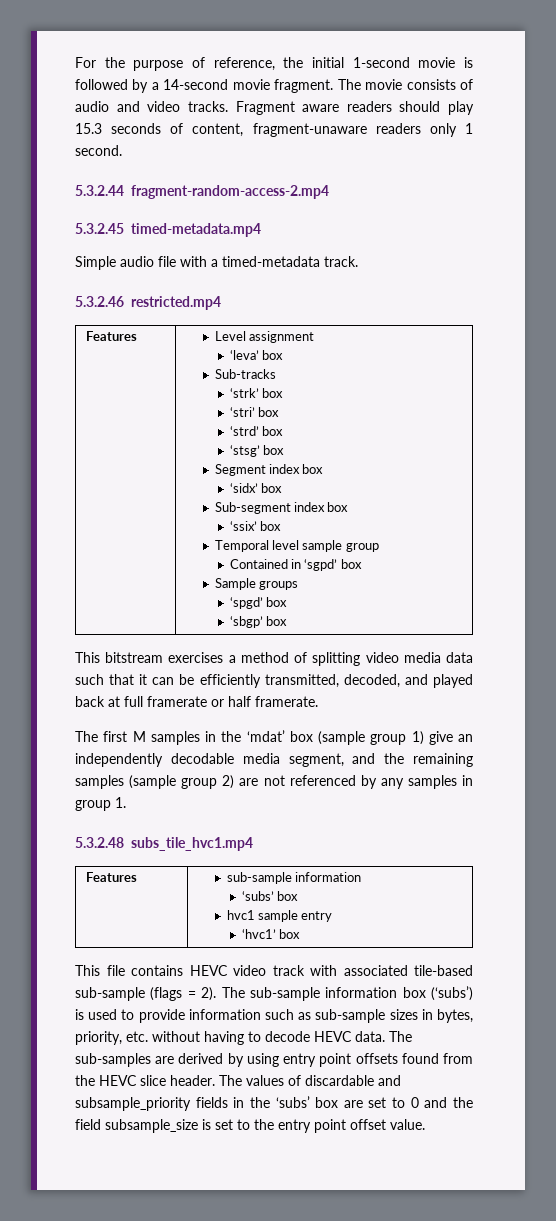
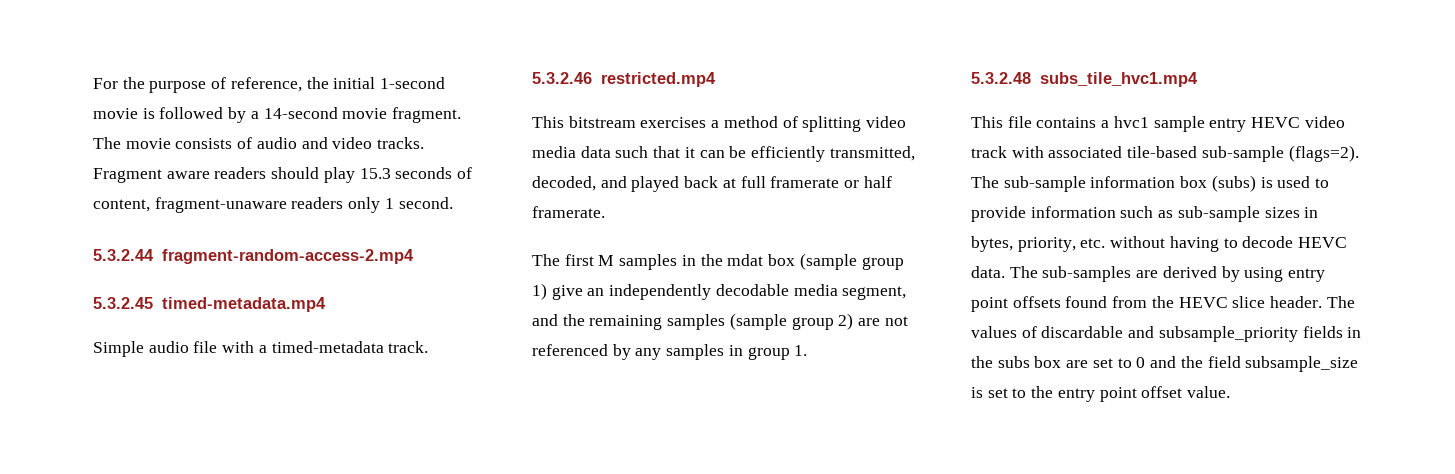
[85,331,137,341] [214,331,315,343] [229,350,283,360] [214,369,276,379] [229,388,283,398] [229,407,279,417] [229,426,283,436] [229,445,284,457] [214,464,324,476] [229,483,282,493] [214,502,349,514] [229,521,281,531] [214,540,379,552] [229,559,362,571] [214,578,299,590] [229,597,287,609] [229,616,287,628] // Features | Level assignment // ‘leva’ box // Sub-tracks // ‘strk’ box // ‘stri’ box // ‘strd’ box // ‘stsg’ box // Segment index box // ‘sidx’ box // Sub-segment index box // ‘ssix’ box // Temporal level sample group // Contained in ‘sgpd’ box // Sample groups // ‘spgd’ box // ‘sbgp’ box -> (716, 79) none
[246,730,285,742] ‘mdat’ -> [727,254,764,266] mdat
[85,872,137,882] [226,872,362,884] [241,891,298,901] [226,910,333,922] [241,929,300,939] // Features | sub-sample information // ‘subs’ box // hvc1 sample entry // ‘hvc1’ box -> (1198, 79) none
(183, 970) none -> [1101,116,1247,132] a hvc1 sample entry
[150,987,217,1001] (flags = 2). -> [1288,145,1359,162] (flags=2).
[431,986,473,1001] (‘subs’) -> [1211,175,1256,192] (subs)
[275,1096,310,1108] ‘subs’ -> [997,356,1030,368] subs

